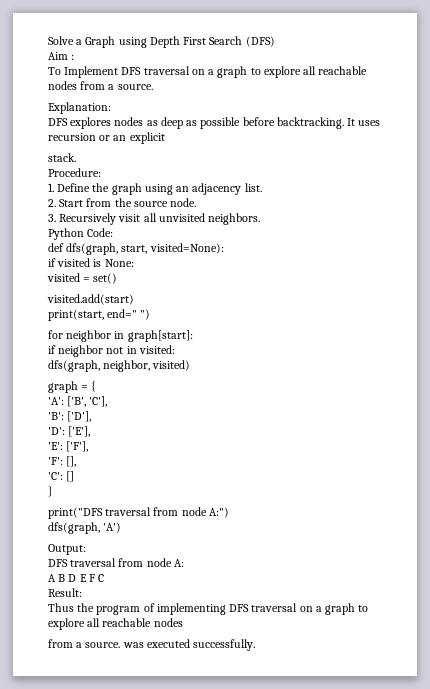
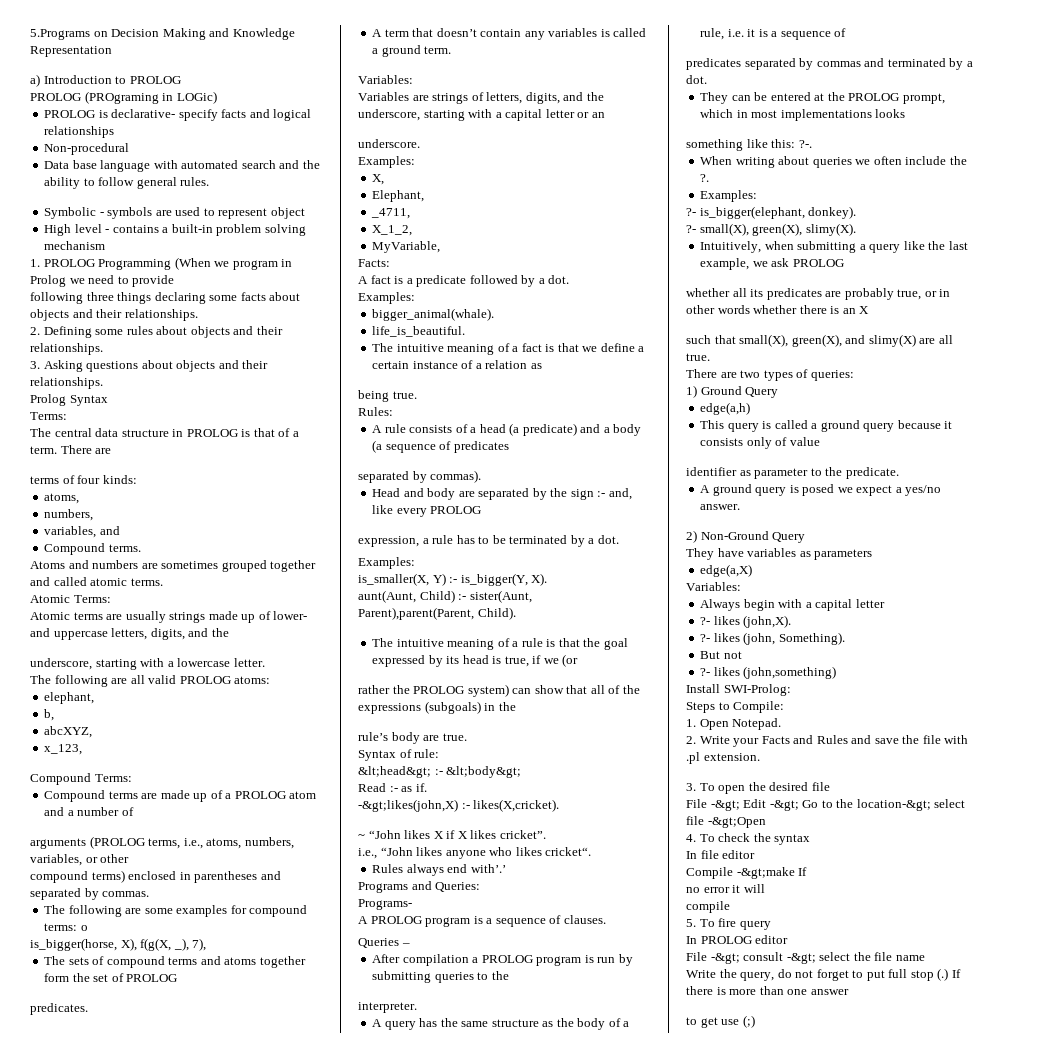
[48,36,275,48] [48,52,75,60] [48,66,368,78] [48,81,153,90] [48,102,111,114] [48,117,381,129] [48,132,165,144] [48,153,76,162] [48,168,101,177] [48,183,262,195] [48,198,197,207] [48,213,261,225] [48,228,114,240] [48,243,224,255] [48,258,134,267] [47,273,118,284] [47,294,134,305] [48,309,151,321] [48,330,193,342] [48,345,175,357] [48,360,191,372] [48,381,97,393] [48,396,108,407] [48,411,92,422] [48,426,91,437] [48,441,89,452] [48,456,77,467] [48,471,75,482] [48,486,53,497] [48,507,229,519] [48,522,122,534] [48,544,86,555] [48,558,184,567] [48,574,105,582] [48,588,82,597] [48,603,369,615] [48,618,183,630] [48,639,256,651] Solve a Graph using Depth First Search (DFS) // Aim : // To Implement DFS traversal on a graph to explore all reachable nodes from a source. // Explanation: // DFS explores nodes as deep as possible before backtracking. It uses recursion or an explicit // stack. // Procedure: // 1. Define the graph using an adjacency list. // 2. Start from the source node. // 3. Recursively visit all unvisited neighbors. // Python Code: // def dfs(graph, start, visited=None): // if visited is None: // visited = set() // visited.add(start) // print(start, end=" ") // for neighbor in graph[start]: // if neighbor not in visited: // dfs(graph, neighbor, visited) // graph = { // 'A': ['B', 'C'], // 'B': ['D'], // 'D': ['E'], // 'E': ['F'], // 'F': [], // 'C': [] // } // print("DFS traversal from node A:") // dfs(graph, 'A') // Output: // DFS traversal from node A: // A B D E F C // Result: // Thus the program of implementing DFS traversal on a graph to explore all reachable nodes // from a source. was executed successfully. -> [30,28,295,40] [30,46,112,57] [30,74,181,87] [30,91,217,104] [44,109,312,121] [44,126,115,138] [44,143,130,155] [44,160,320,172] [44,177,210,189] [44,207,305,219] [44,224,306,236] [44,241,106,250] [30,257,293,270] [30,275,175,287] [30,292,301,304] [30,309,198,321] [30,326,283,338] [30,343,103,355] [30,360,269,372] [30,377,103,389] [30,394,108,406] [30,412,67,420] [30,428,299,437] [30,445,112,454] [30,475,137,484] [44,493,80,504] [44,509,94,521] [44,526,120,538] [44,543,141,555] [30,560,317,572] [30,577,163,586] [30,595,111,603] [30,611,308,623] [30,628,229,640] [30,658,265,670] [30,675,271,687] [44,692,95,704] [44,709,55,721] [44,726,93,738] [44,744,83,755] [30,773,132,785] [44,790,317,802] [44,807,134,816] [30,836,294,849] [30,854,130,866] [30,870,281,883] [30,888,150,900] [44,905,308,917] [44,923,88,931] [30,938,207,951] [44,956,306,968] [44,973,178,982] [30,1003,88,1015] [372,28,647,40] [372,45,452,57] [358,75,413,84] [358,92,604,104] [358,109,605,121] [358,139,420,148] [358,156,415,168] [372,174,385,185] [372,190,425,202] [371,208,411,219] [372,225,413,236] [372,241,441,253] [358,259,390,267] [358,275,570,287] [358,292,415,304] [372,308,495,321] [372,326,466,337] [372,343,645,355] [372,360,542,369] [358,390,417,402] [358,407,393,416] [372,423,642,436] [372,440,509,453] [358,470,482,483] [372,488,632,500] [372,505,482,517] [358,535,619,547] [358,557,415,569] [358,573,548,586] [358,590,532,603] [358,607,516,620] [372,638,628,650] [372,654,579,667] [358,684,640,697] [358,701,516,714] [358,732,467,744] [358,749,440,761] [358,766,522,778] [358,783,427,792] [358,799,560,812] [358,830,546,839] [358,847,592,859] [372,864,506,876] [358,881,481,893] [358,899,412,910] [358,915,606,927] [358,938,410,948] [372,954,633,966] [372,971,509,983] [358,1002,417,1013] [372,1018,630,1030] [700,28,847,40] [686,58,973,70] [686,75,707,84] [700,92,945,104] [700,109,906,121] [686,139,812,151] [700,156,967,168] [700,174,710,182] [700,190,758,202] [686,206,857,219] [686,223,856,236] [700,241,968,253] [700,258,844,270] [686,288,951,300] [686,305,870,314] [686,334,953,347] [686,353,710,361] [686,369,854,381] [686,385,779,398] [700,402,751,415] [700,420,953,432] [700,437,820,449] [686,467,899,479] [700,484,942,496] [700,504,741,510] [686,530,806,543] [686,548,873,560] [700,564,753,577] [686,582,741,591] [700,599,885,611] [700,615,792,628] [700,632,845,645] [700,651,742,659] [700,666,837,679] [686,684,791,696] [686,701,785,713] [686,718,782,730] [686,735,969,747] [686,752,760,764] [686,782,830,794] [686,799,966,811] [686,816,766,828] [686,833,811,845] [686,850,756,859] [686,867,808,879] [686,884,765,893] [686,901,730,913] [686,918,771,930] [686,935,789,944] [686,952,925,964] [686,968,961,981] [686,986,849,995] [686,1015,755,1028] 5.Programs on Decision Making and Knowledge Representation // a) Introduction to PROLOG // PROLOG (PROgraming in LOGic) // PROLOG is declarative- specify facts and logical relationships // Non-procedural // Data base language with automated search and the ability to follow general rules. // Symbolic - symbols are used to represent object // High level - contains a built-in problem solving mechanism // 1. PROLOG Programming (When we program in Prolog we need to provide // following three things declaring some facts about objects and their relationships. // 2. Defining some rules about objects and their relationships. // 3. Asking questions about objects and their relationships. // Prolog Syntax // Terms: // The central data structure in PROLOG is that of a term. There are // terms of four kinds: // atoms, // numbers, // variables, and // Compound terms. // Atoms and numbers are sometimes grouped together and called atomic terms. // Atomic Terms: // Atomic terms are usually strings made up of lower- and uppercase letters, digits, and the // underscore, starting with a lowercase letter. // The following are all valid PROLOG atoms: // elephant, // b, // abcXYZ, // x_123, // Compound Terms: // Compound terms are made up of a PROLOG atom and a number of // arguments (PROLOG terms, i.e., atoms, numbers, variables, or other // compound terms) enclosed in parentheses and separated by commas. // The following are some examples for compound terms: o // is_bigger(horse, X), f(g(X, _), 7), // The sets of compound terms and atoms together form the set of PROLOG // predicates. // A term that doesn’t contain any variables is called a ground term. // Variables: // Variables are strings of letters, digits, and the underscore, starting with a capital letter or an // underscore. // Examples: // X, // Elephant, // _4711, // X_1_2, // MyVariable, // Facts: // A fact is a predicate followed by a dot. // Examples: // bigger_animal(whale). // life_is_beautiful. // The intuitive meaning of a fact is that we define a certain instance of a relation as // being true. // Rules: // A rule consists of a head (a predicate) and a body (a sequence of predicates // separated by commas). // Head and body are separated by the sign :- and, like every PROLOG // expression, a rule has to be terminated by a dot. // Examples: // is_smaller(X, Y) :- is_bigger(Y, X). // aunt(Aunt, Child) :- sister(Aunt, Parent),parent(Parent, Child). // The intuitive meaning of a rule is that the goal expressed by its head is true, if we (or // rather the PROLOG system) can show that all of the expressions (subgoals) in the // rule’s body are true. // Syntax of rule: // &lt;head&gt; :- &lt;body&gt; // Read :- as if. // -&gt;likes(john,X) :- likes(X,cricket). // ~ “John likes X if X likes cricket”. // i.e., “John likes anyone who likes cricket“. // Rules always end with’.’ // Programs and Queries: // Programs- // A PROLOG program is a sequence of clauses. // Queries – // After compilation a PROLOG program is run by submitting queries to the // interpreter. // A query has the same structure as the body of a rule, i.e. it is a sequence of // predicates separated by commas and terminated by a dot. // They can be entered at the PROLOG prompt, which in most implementations looks // something like this: ?-. // When writing about queries we often include the ?. // Examples: // ?- is_bigger(elephant, donkey). // ?- small(X), green(X), slimy(X). // Intuitively, when submitting a query like the last example, we ask PROLOG // whether all its predicates are probably true, or in other words whether there is an X // such that small(X), green(X), and slimy(X) are all true. // There are two types of queries: // 1) Ground Query // edge(a,h) // This query is called a ground query because it consists only of value // identifier as parameter to the predicate. // A ground query is posed we expect a yes/no answer. // 2) Non-Ground Query // They have variables as parameters // edge(a,X) // Variables: // Always begin with a capital letter // ?- likes (john,X). // ?- likes (john, Something). // But not // ?- likes (john,something) // Install SWI-Prolog: // Steps to Compile: // 1. Open Notepad. // 2. Write your Facts and Rules and save the file with .pl extension. // 3. To open the desired file // File -&gt; Edit -&gt; Go to the location-&gt; select file -&gt;Open // 4. To check the syntax // In file editor // Compile -&gt;make If // no error it will // compile // 5. To fire query // In PROLOG editor // File -&gt; consult -&gt; select the file name // Write the query, do not forget to put full stop (.) If there is more than one answer // to get use (;)

